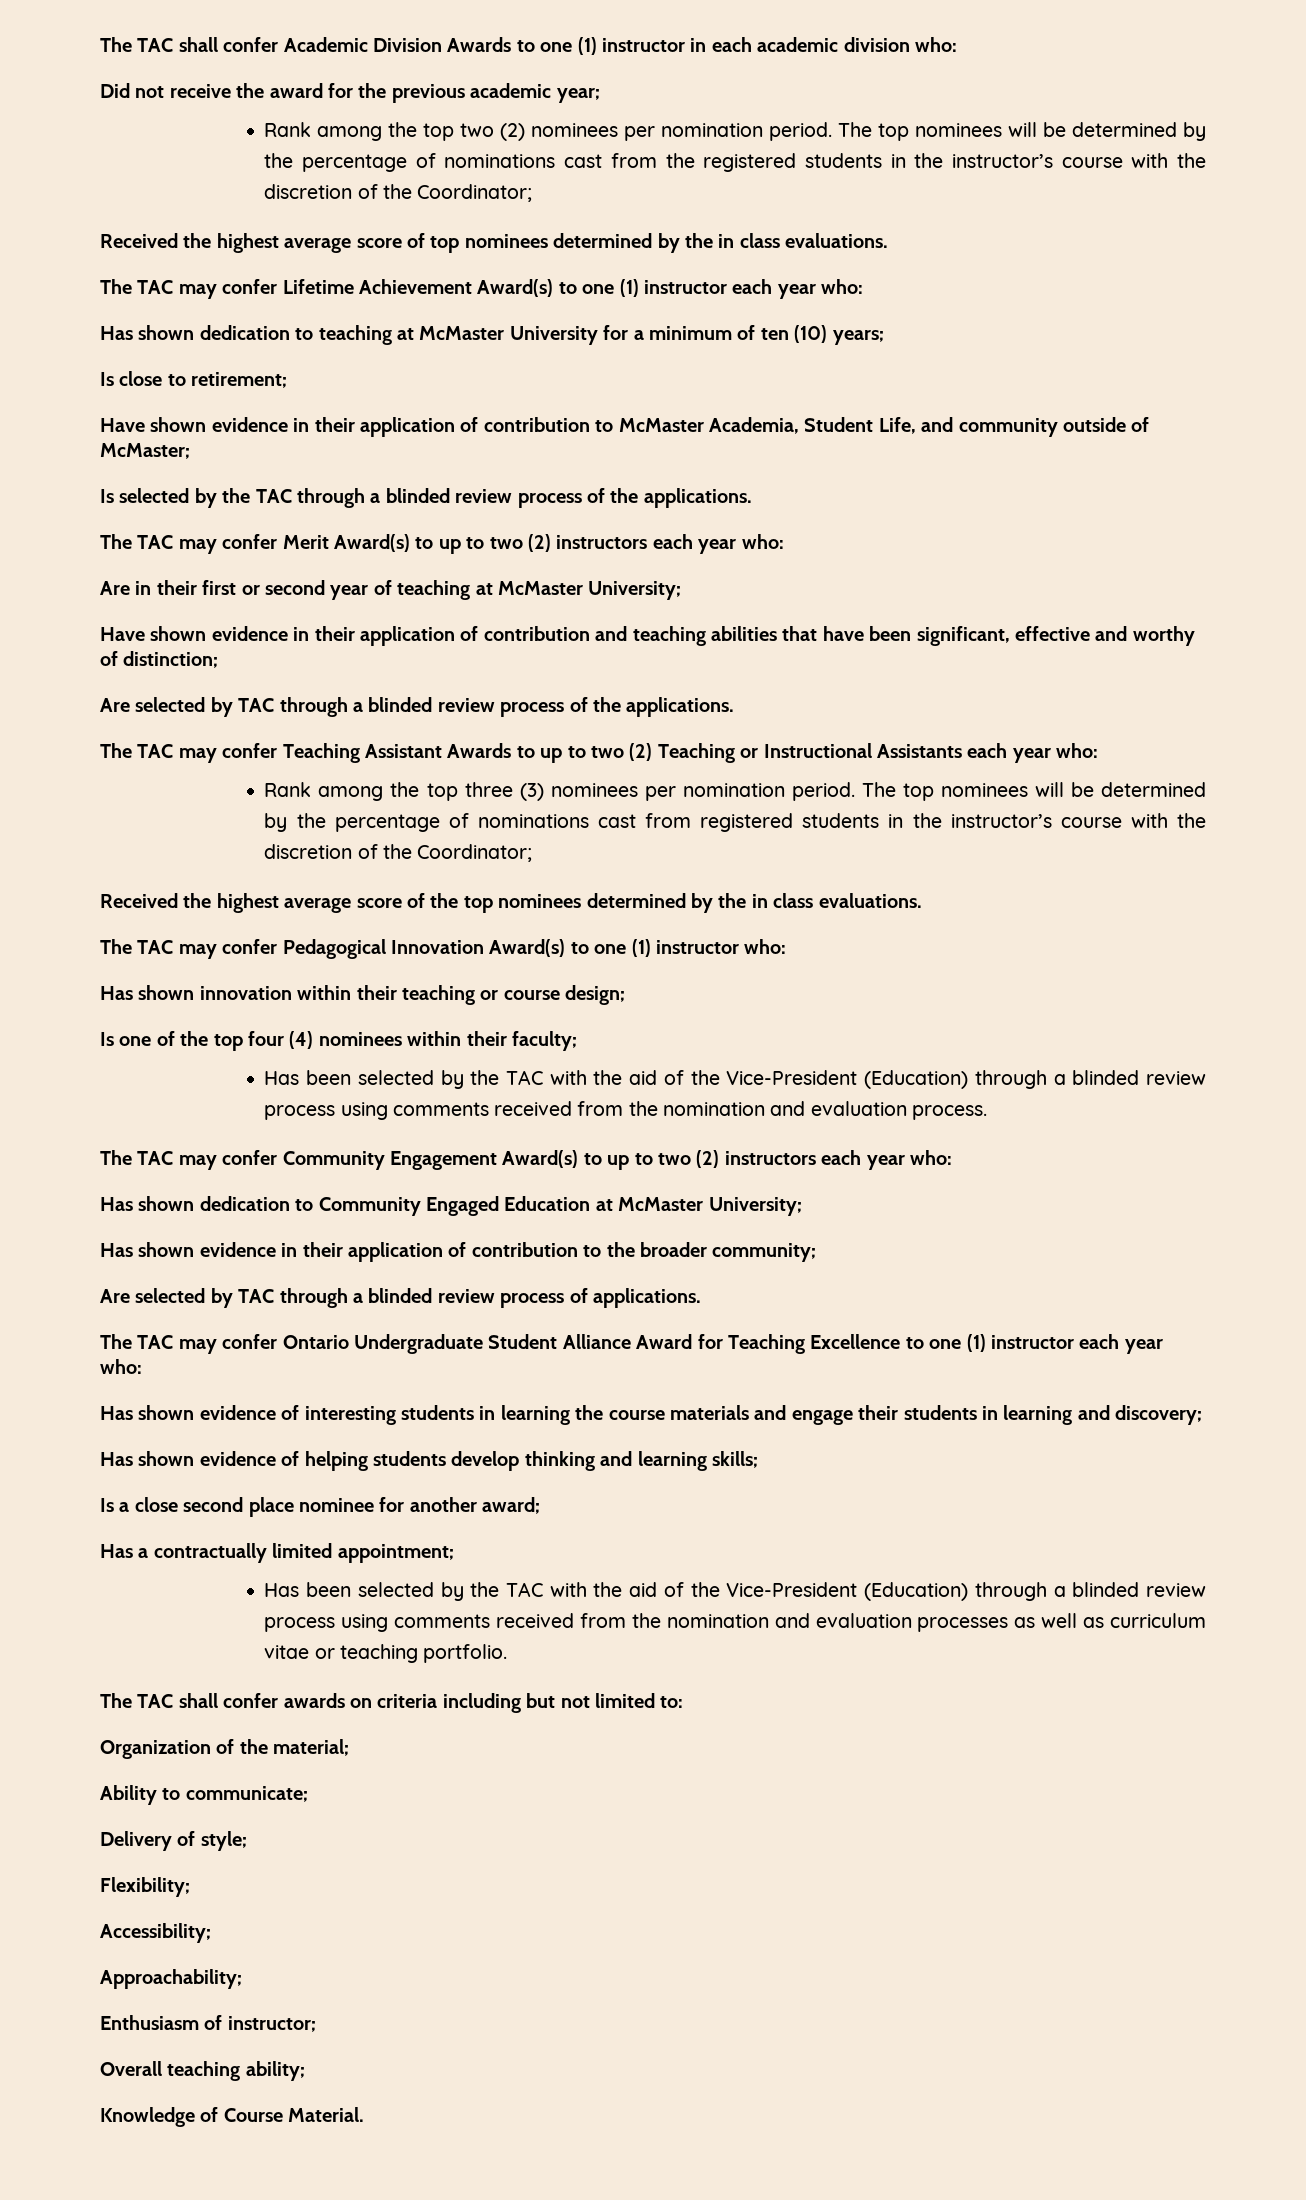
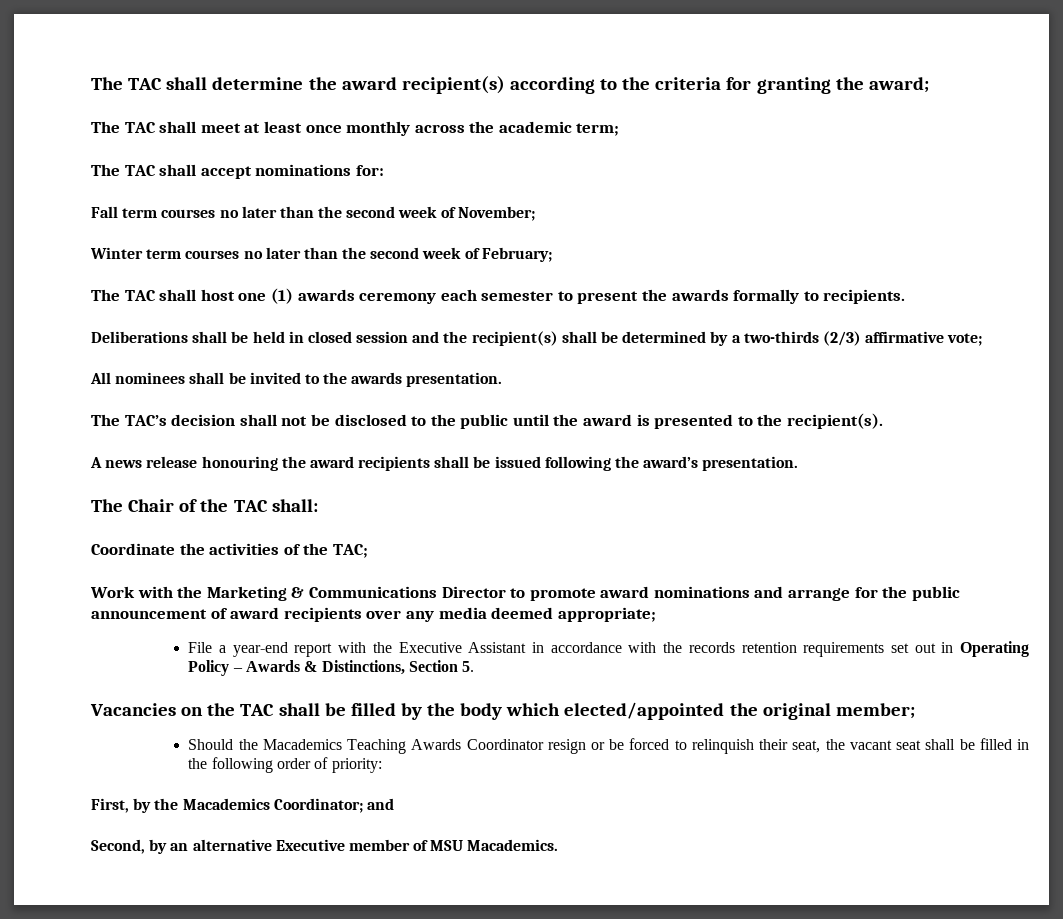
[100,37,957,55] [100,83,600,103] [264,122,1207,141] [264,153,1206,172] [264,184,533,202] [100,233,889,253] [100,279,864,299] [100,325,884,345] [100,371,288,388] [100,417,1150,437] [100,443,190,459] [100,488,752,508] [100,534,784,554] [100,580,682,600] [100,626,1195,646] [100,651,219,668] [100,697,735,717] [100,743,1099,763] [264,782,1206,801] [264,813,1206,832] [264,844,533,862] [100,893,922,913] [100,939,787,959] [100,985,626,1005] [100,1031,577,1051] [264,1070,1207,1089] [264,1101,987,1120] [100,1150,952,1170] [100,1196,802,1216] [100,1242,817,1262] [100,1288,701,1308] [100,1334,1163,1354] [100,1359,142,1374] [100,1405,1203,1425] [100,1451,758,1471] [100,1497,541,1517] [100,1543,454,1563] [264,1582,1207,1601] [264,1613,1206,1632] [264,1644,508,1663] [100,1693,684,1713] [100,1739,350,1759] [100,1785,308,1805] [100,1831,247,1851] [100,1877,190,1897] [100,1923,211,1943] [100,1969,242,1989] [100,2015,316,2032] [100,2061,305,2081] [100,2107,365,2127] The TAC shall confer Academic Division Awards to one (1) instructor in each academic division who: // Did not receive the award for the previous academic year; // Rank among the top two (2) nominees per nomination period. The top nominees will be determined by the percentage of nominations cast from the registered students in the instructor’s course with the discretion of the Coordinator; // Received the highest average score of top nominees determined by the in class evaluations. // The TAC may confer Lifetime Achievement Award(s) to one (1) instructor each year who: // Has shown dedication to teaching at McMaster University for a minimum of ten (10) years; // Is close to retirement; // Have shown evidence in their application of contribution to McMaster Academia, Student Life, and community outside of McMaster; // Is selected by the TAC through a blinded review process of the applications. // The TAC may confer Merit Award(s) to up to two (2) instructors each year who: // Are in their first or second year of teaching at McMaster University; // Have shown evidence in their application of contribution and teaching abilities that have been significant, effective and worthy of distinction; // Are selected by TAC through a blinded review process of the applications. // The TAC may confer Teaching Assistant Awards to up to two (2) Teaching or Instructional Assistants each year who: // Rank among the top three (3) nominees per nomination period. The top nominees will be determined by the percentage of nominations cast from registered students in the instructor’s course with the discretion of the Coordinator; // Received the highest average score of the top nominees determined by the in class evaluations. // The TAC may confer Pedagogical Innovation Award(s) to one (1) instructor who: // Has shown innovation within their teaching or course design; // Is one of the top four (4) nominees within their faculty; // Has been selected by the TAC with the aid of the Vice-President (Education) through a blinded review process using comments received from the nomination and evaluation process. // The TAC may confer Community Engagement Award(s) to up to two (2) instructors each year who: // Has shown dedication to Community Engaged Education at McMaster University; // Has shown evidence in their application of contribution to the broader community; // Are selected by TAC through a blinded review process of applications. // The TAC may confer Ontario Undergraduate Student Alliance Award for Teaching Excellence to one (1) instructor each year who: // Has shown evidence of interesting students in learning the course materials and engage their students in learning and discovery; // Has shown evidence of helping students develop thinking and learning skills; // Is a close second place nominee for another award; // Has a contractually limited appointment; // Has been selected by the TAC with the aid of the Vice-President (Education) through a blinded review process using comments received from the nomination and evaluation processes as well as curriculum vitae or teaching portfolio. // The TAC shall confer awards on criteria including but not limited to: // Organization of the material; // Ability to communicate; // Delivery of style; // Flexibility; // Accessibility; // Approachability; // Enthusiasm of instructor; // Overall teaching ability; // Knowledge of Course Material. -> [91,76,929,94] [91,121,620,136] [91,164,384,179] [91,206,535,221] [90,247,552,262] [91,288,906,304] [91,331,983,346] [90,372,503,387] [91,413,884,429] [90,456,799,471] [91,499,318,512] [91,543,368,558] [90,586,960,601] [91,607,656,622] [188,641,1030,657] [188,660,475,676] [90,702,915,720] [188,738,1029,754] [188,757,382,773] [91,798,394,813] [91,839,559,854] The TAC shall determine the award recipient(s) according to the criteria for granting the award; // The TAC shall meet at least once monthly across the academic term; // The TAC shall accept nominations for: // Fall term courses no later than the second week of November; // Winter term courses no later than the second week of February; // The TAC shall host one (1) awards ceremony each semester to present the awards formally to recipients. // Deliberations shall be held in closed session and the recipient(s) shall be determined by a two-thirds (2/3) affirmative vote; // All nominees shall be invited to the awards presentation. // The TAC’s decision shall not be disclosed to the public until the award is presented to the recipient(s). // A news release honouring the award recipients shall be issued following the award’s presentation. // The Chair of the TAC shall: // Coordinate the activities of the TAC; // Work with the Marketing & Communications Director to promote award nominations and arrange for the public announcement of award recipients over any media deemed appropriate; // File a year-end report with the Executive Assistant in accordance with the records retention requirements set out in Operating Policy – Awards & Distinctions, Section 5. // Vacancies on the TAC shall be filled by the body which elected/appointed the original member; // Should the Macademics Teaching Awards Coordinator resign or be forced to relinquish their seat, the vacant seat shall be filled in the following order of priority: // First, by the Macademics Coordinator; and // Second, by an alternative Executive member of MSU Macademics.

